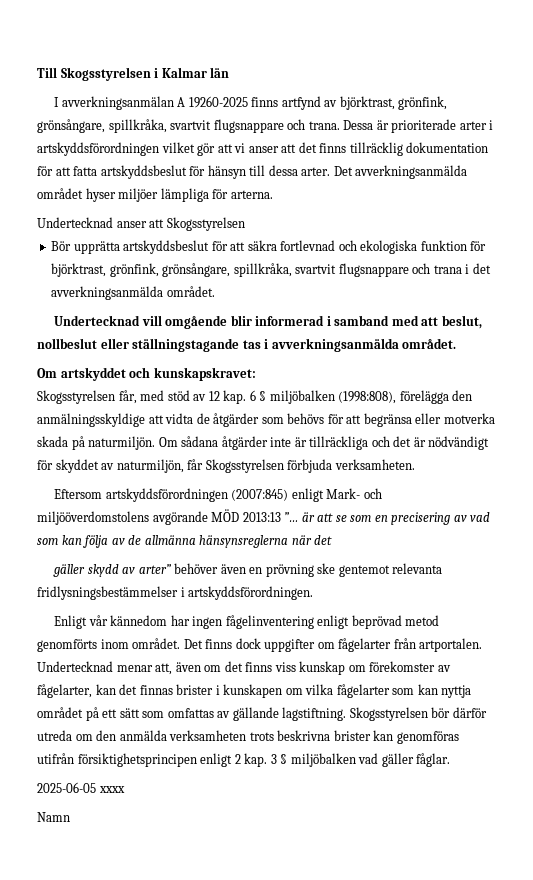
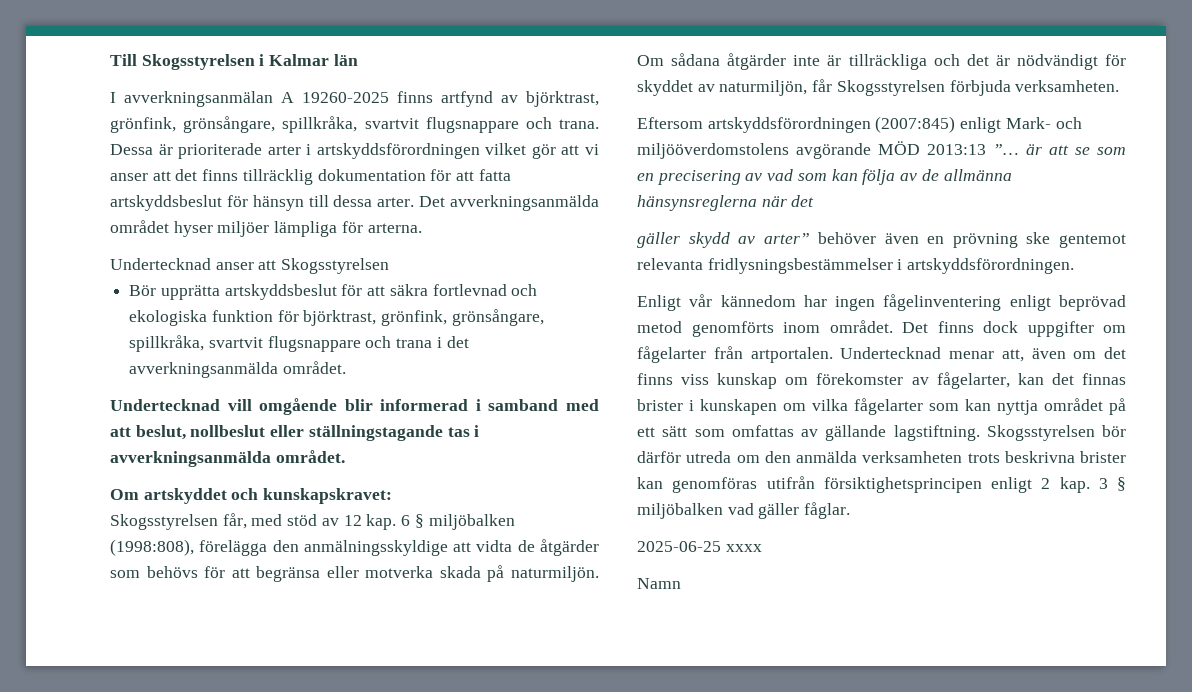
[37,782,96,793] 2025-06-05 -> [637,541,721,552] 2025-06-25

